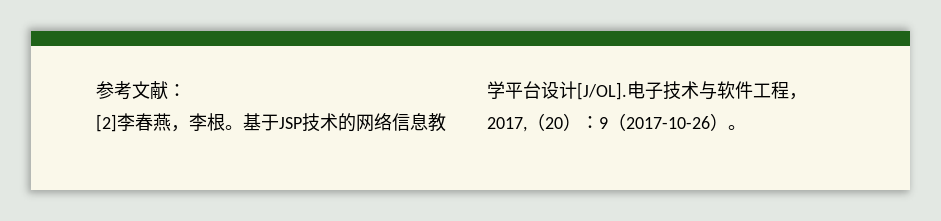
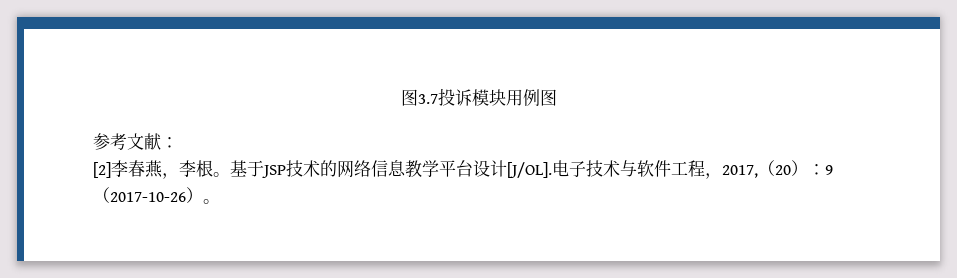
(96, 90) none -> [400,88,557,106] 图3.7投诉模块用例图 //

